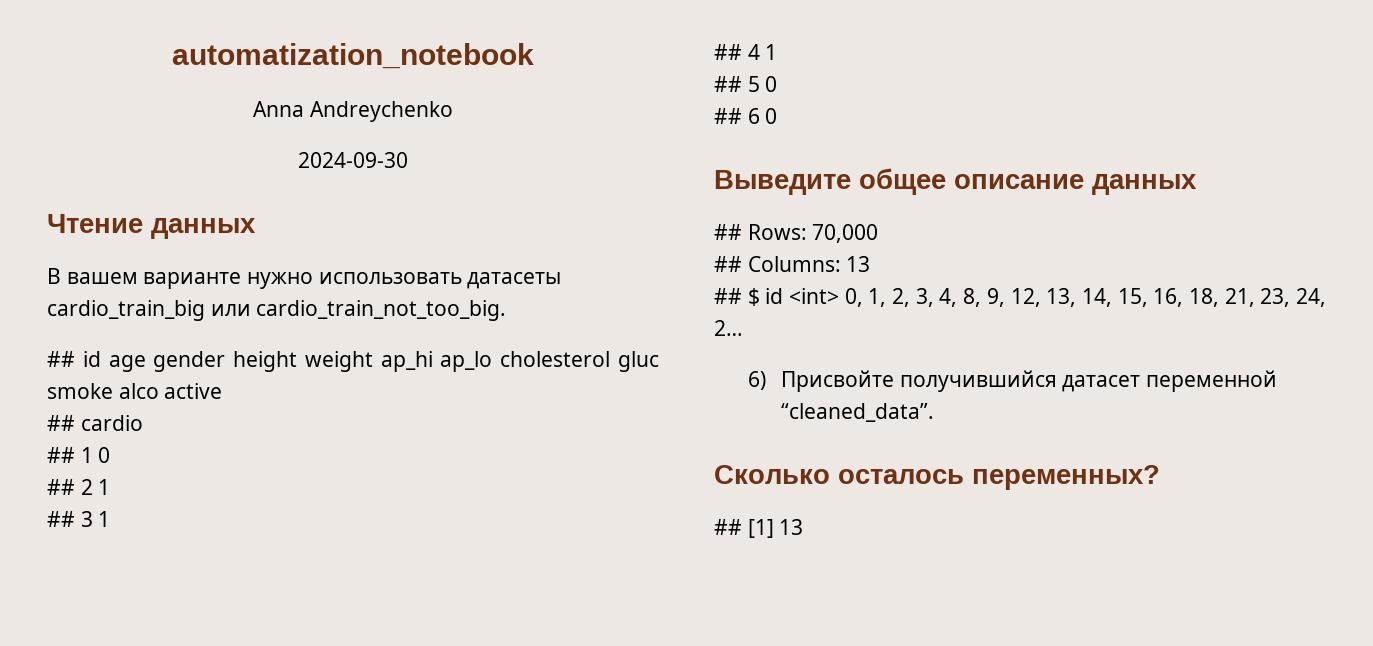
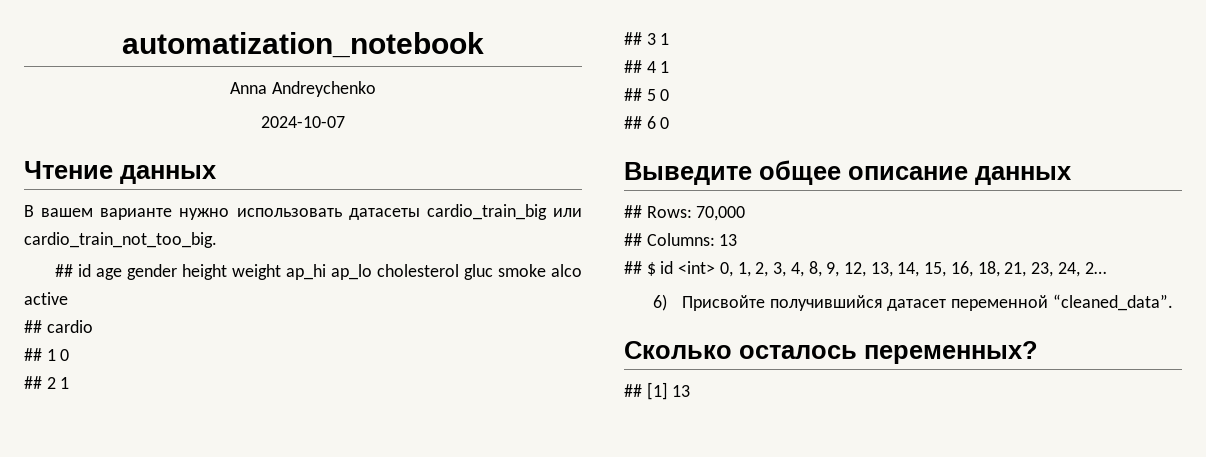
[298,152,408,168] 2024-09-30 -> [261,116,345,128] 2024-10-07

